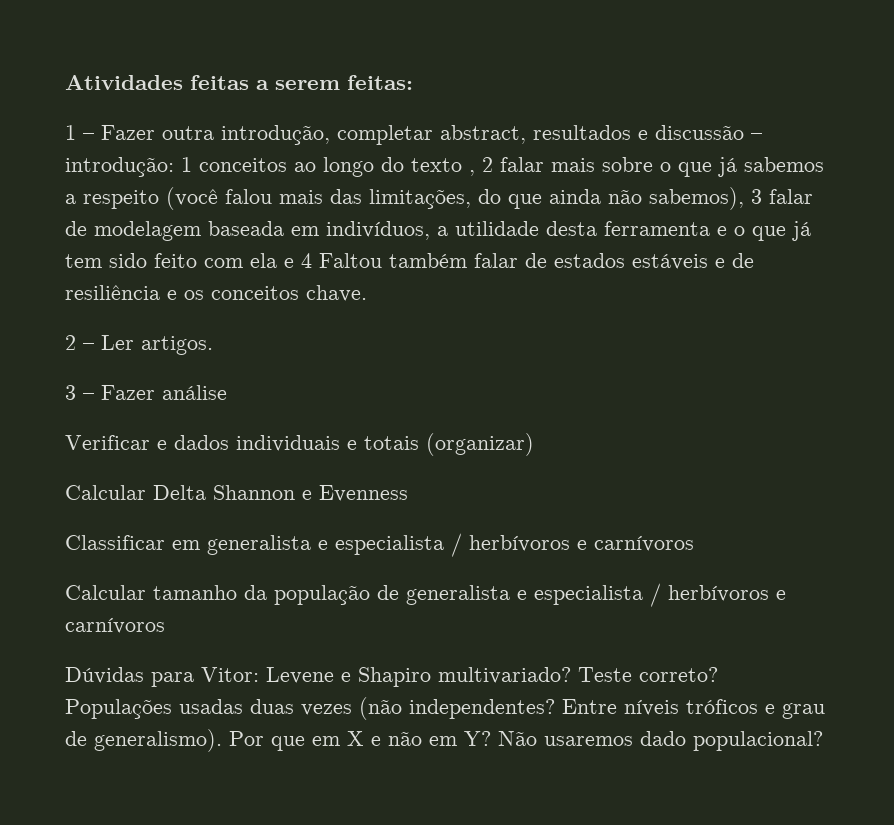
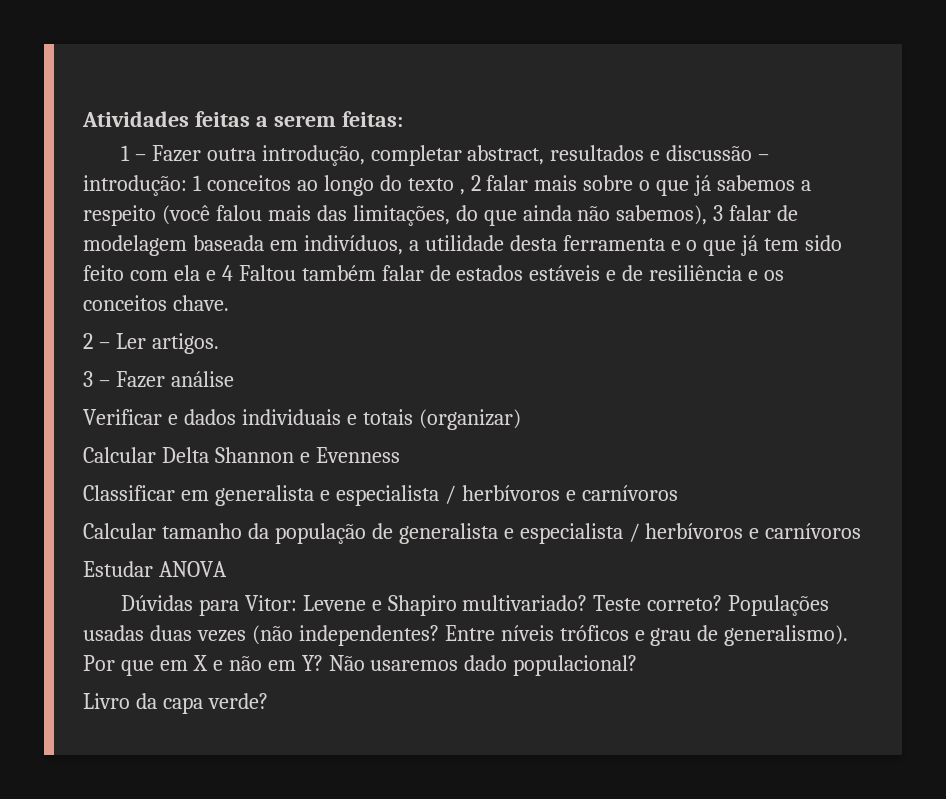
(165, 625) none -> [83,561,227,577] // Estudar ANOVA
(823, 741) none -> [83,693,268,714] // Livro da capa verde?

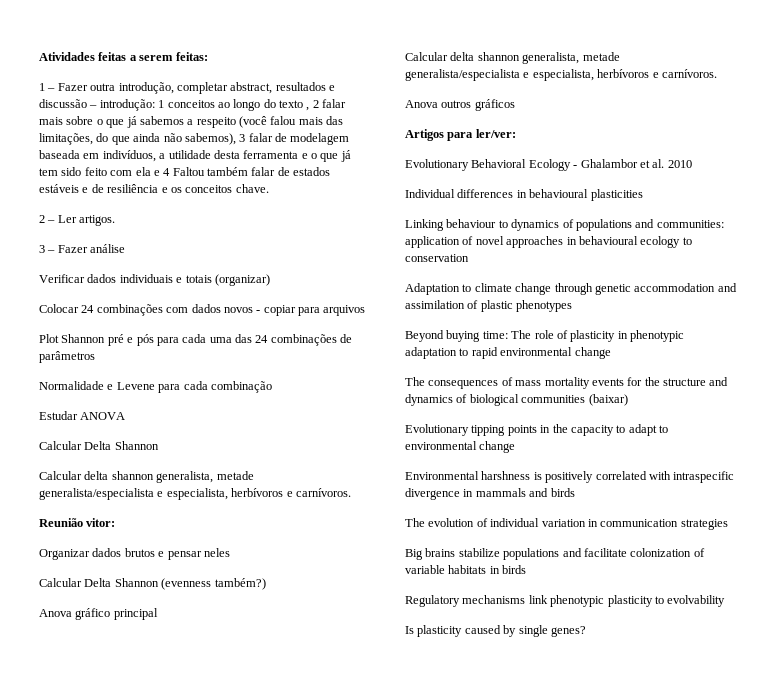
[167,414,178,425] e -> (85, 278) none
[83,447,400,463] [83,485,678,506] [83,523,862,544] [83,561,227,577] [120,595,830,616] [83,625,849,646] [83,655,638,676] [83,693,268,714] Calcular Delta Shannon e Evenness // Classificar em generalista e especialista / herbívoros e carnívoros // Calcular tamanho da população de generalista e especialista / herbívoros e carnívoros // Estudar ANOVA // Dúvidas para Vitor: Levene e Shapiro multivariado? Teste correto? Populações usadas duas vezes (não independentes? Entre níveis tróficos e grau de generalismo). Por que em X e não em Y? Não usaremos dado populacional? // Livro da capa verde? -> [39,304,366,316] [39,334,353,346] [39,351,95,363] [39,381,272,393] [39,411,126,420] [39,441,159,450] [39,471,254,483] [39,488,351,500] [39,518,116,527] [39,548,230,560] [39,578,266,590] [39,608,158,620] [405,52,620,64] [405,69,717,81] [405,99,515,111] [405,129,516,141] [405,159,692,171] [405,189,643,201] [405,219,724,231] [405,236,692,248] [405,254,469,262] [405,283,737,295] [405,300,573,312] [405,330,684,342] [405,347,611,359] [405,377,729,389] [405,394,628,406] [405,424,668,436] [405,441,516,453] [405,471,735,483] [405,488,575,500] [405,518,728,530] [405,548,705,560] [405,565,527,574] [405,595,726,607] [405,625,586,637] Colocar 24 combinações com dados novos - copiar para arquivos // Plot Shannon pré e pós para cada uma das 24 combinações de parâmetros // Normalidade e Levene para cada combinação // Estudar ANOVA // Calcular Delta Shannon // Calcular delta shannon generalista, metade generalista/especialista e especialista, herbívoros e carnívoros. // Reunião vitor: // Organizar dados brutos e pensar neles // Calcular Delta Shannon (evenness também?) // Anova gráfico principal // Calcular delta shannon generalista, metade generalista/especialista e especialista, herbívoros e carnívoros. // Anova outros gráficos // Artigos para ler/ver: // Evolutionary Behavioral Ecology - Ghalambor et al. 2010 // Individual differences in behavioural plasticities // Linking behaviour to dynamics of populations and communities: application of novel approaches in behavioural ecology to conservation // Adaptation to climate change through genetic accommodation and assimilation of plastic phenotypes // Beyond buying time: The role of plasticity in phenotypic adaptation to rapid environmental change // The consequences of mass mortality events for the structure and dynamics of biological communities (baixar) // Evolutionary tipping points in the capacity to adapt to environmental change // Environmental harshness is positively correlated with intraspecific divergence in mammals and birds // The evolution of individual variation in communication strategies // Big brains stabilize populations and facilitate colonization of variable habitats in birds // Regulatory mechanisms link phenotypic plasticity to evolvability // Is plasticity caused by single genes?

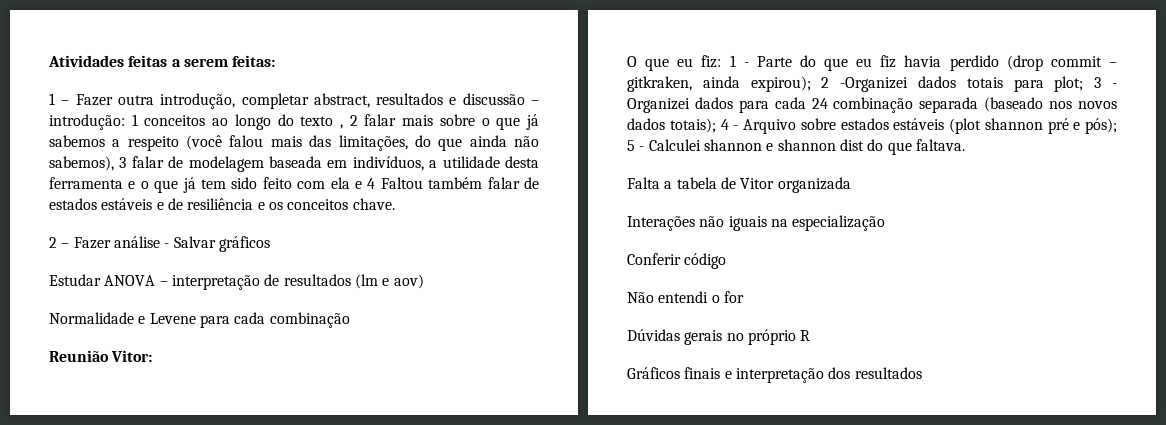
[57,215,116,226] [39,244,126,253] [39,274,270,286] [39,304,366,316] [39,334,353,346] [39,351,95,363] Ler artigos. // 3 – Fazer análise // Verificar dados individuais e totais (organizar) // Colocar 24 combinações com dados novos - copiar para arquivos // Plot Shannon pré e pós para cada uma das 24 combinações de parâmetros -> [73,236,270,252] [49,274,424,290] Fazer análise - Salvar gráficos // Estudar ANOVA – interpretação de resultados (lm e aov)
[39,411,126,420] [39,441,159,450] [39,471,254,483] [39,488,351,500] [39,518,116,527] [39,548,230,560] [39,578,266,590] [39,608,158,620] [405,52,620,64] [405,69,717,81] [405,99,515,111] [405,129,516,141] [405,159,692,171] [405,189,643,201] [405,219,724,231] [405,236,692,248] [405,254,469,262] [405,283,737,295] [405,300,573,312] [405,330,684,342] [405,347,611,359] [405,377,729,389] [405,394,628,406] [405,424,668,436] [405,441,516,453] [405,471,735,483] [405,488,575,500] [405,518,728,530] [405,548,705,560] [405,565,527,574] [405,595,726,607] [405,625,586,637] Estudar ANOVA // Calcular Delta Shannon // Calcular delta shannon generalista, metade generalista/especialista e especialista, herbívoros e carnívoros. // Reunião vitor: // Organizar dados brutos e pensar neles // Calcular Delta Shannon (evenness também?) // Anova gráfico principal // Calcular delta shannon generalista, metade generalista/especialista e especialista, herbívoros e carnívoros. // Anova outros gráficos // Artigos para ler/ver: // Evolutionary Behavioral Ecology - Ghalambor et al. 2010 // Individual differences in behavioural plasticities // Linking behaviour to dynamics of populations and communities: application of novel approaches in behavioural ecology to conservation // Adaptation to climate change through genetic accommodation and assimilation of plastic phenotypes // Beyond buying time: The role of plasticity in phenotypic adaptation to rapid environmental change // The consequences of mass mortality events for the structure and dynamics of biological communities (baixar) // Evolutionary tipping points in the capacity to adapt to environmental change // Environmental harshness is positively correlated with intraspecific divergence in mammals and birds // The evolution of individual variation in communication strategies // Big brains stabilize populations and facilitate colonization of variable habitats in birds // Regulatory mechanisms link phenotypic plasticity to evolvability // Is plasticity caused by single genes? -> [49,350,153,362] [627,55,1117,71] [627,76,1117,92] [627,97,1117,113] [627,118,1117,134] [627,139,965,155] [627,177,851,193] [627,215,886,231] [627,253,727,269] [627,291,744,303] [627,329,811,345] [627,367,922,383] Reunião Vitor: // O que eu fiz: 1 - Parte do que eu fiz havia perdido (drop commit – gitkraken, ainda expirou); 2 -Organizei dados totais para plot; 3 - Organizei dados para cada 24 combinação separada (baseado nos novos dados totais); 4 - Arquivo sobre estados estáveis (plot shannon pré e pós); 5 - Calculei shannon e shannon dist do que faltava. // Falta a tabela de Vitor organizada // Interações não iguais na especialização // Conferir código // Não entendi o for // Dúvidas gerais no próprio R // Gráficos finais e interpretação dos resultados

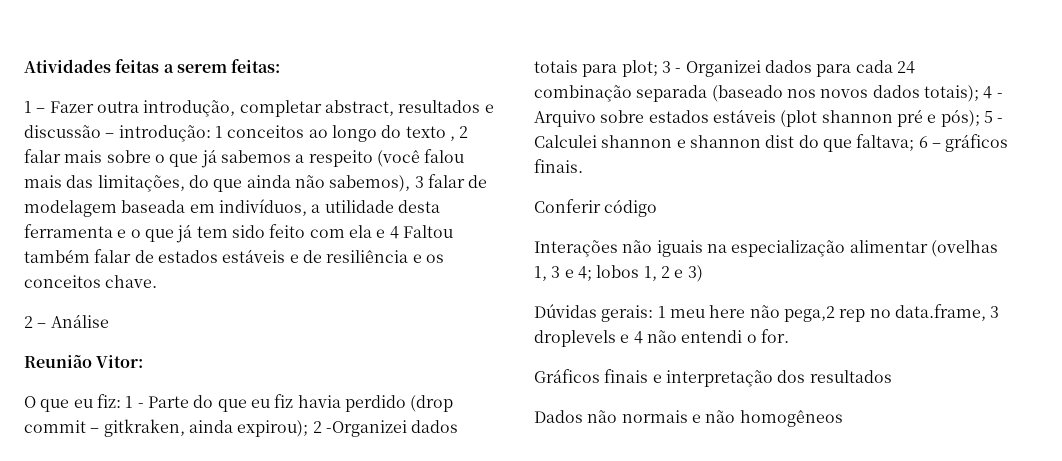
[73,236,270,252] [49,274,424,290] [49,312,350,328] Fazer análise - Salvar gráficos // Estudar ANOVA – interpretação de resultados (lm e aov) // Normalidade e Levene para cada combinação -> [50,314,109,328] Análise
[915,139,965,151] [627,177,851,193] faltava. // Falta a tabela de Vitor organizada -> [856,134,1009,152] [534,159,583,173] [534,199,658,217] faltava; 6 – gráficos finais. // Conferir código
[627,253,727,269] [627,291,744,303] [627,329,811,345] // Conferir código // Não entendi o for // Dúvidas gerais no próprio R -> [849,240,998,257] [534,265,703,282] [534,304,1000,322] [534,329,789,347] alimentar (ovelhas 1, 3 e 4; lobos 1, 2 e 3) // Dúvidas gerais: 1 meu here não pega,2 rep no data.frame, 3 droplevels e 4 não entendi o for.
(922, 373) none -> [534,410,843,427] // Dados não normais e não homogêneos

